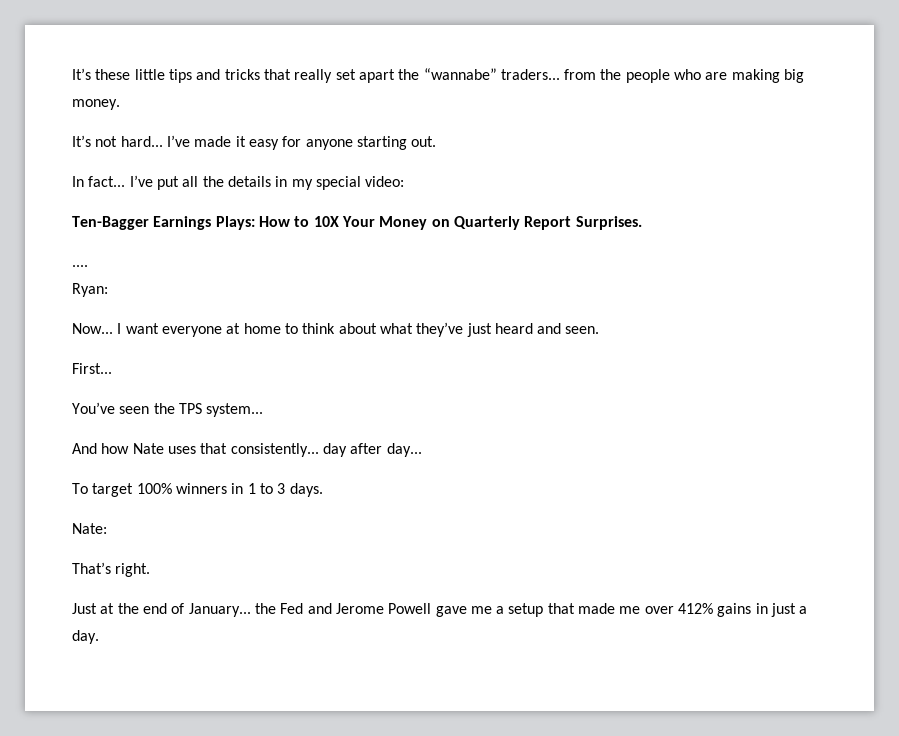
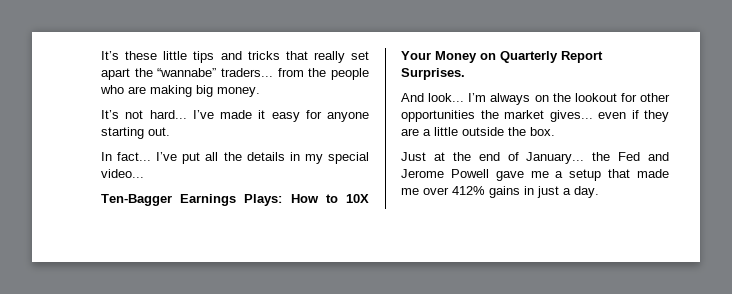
[365,176,405,187] video: -> [101,169,144,178] video...
[72,265,88,267] [72,283,108,297] [72,322,600,337] [72,363,112,374] [72,402,264,417] [72,443,422,457] [72,483,323,497] [72,523,107,534] [72,562,151,577] .... // Ryan: // Now... I want everyone at home to think about what they’ve just heard and seen. // First... // You’ve seen the TPS system... // And how Nate uses that consistently... day after day... // To target 100% winners in 1 to 3 days. // Nate: // That’s right. -> [401,93,670,105] [401,110,669,122] [401,127,555,136] And look... I’m always on the lookout for other opportunities the market gives... even if they are a little outside the box.

